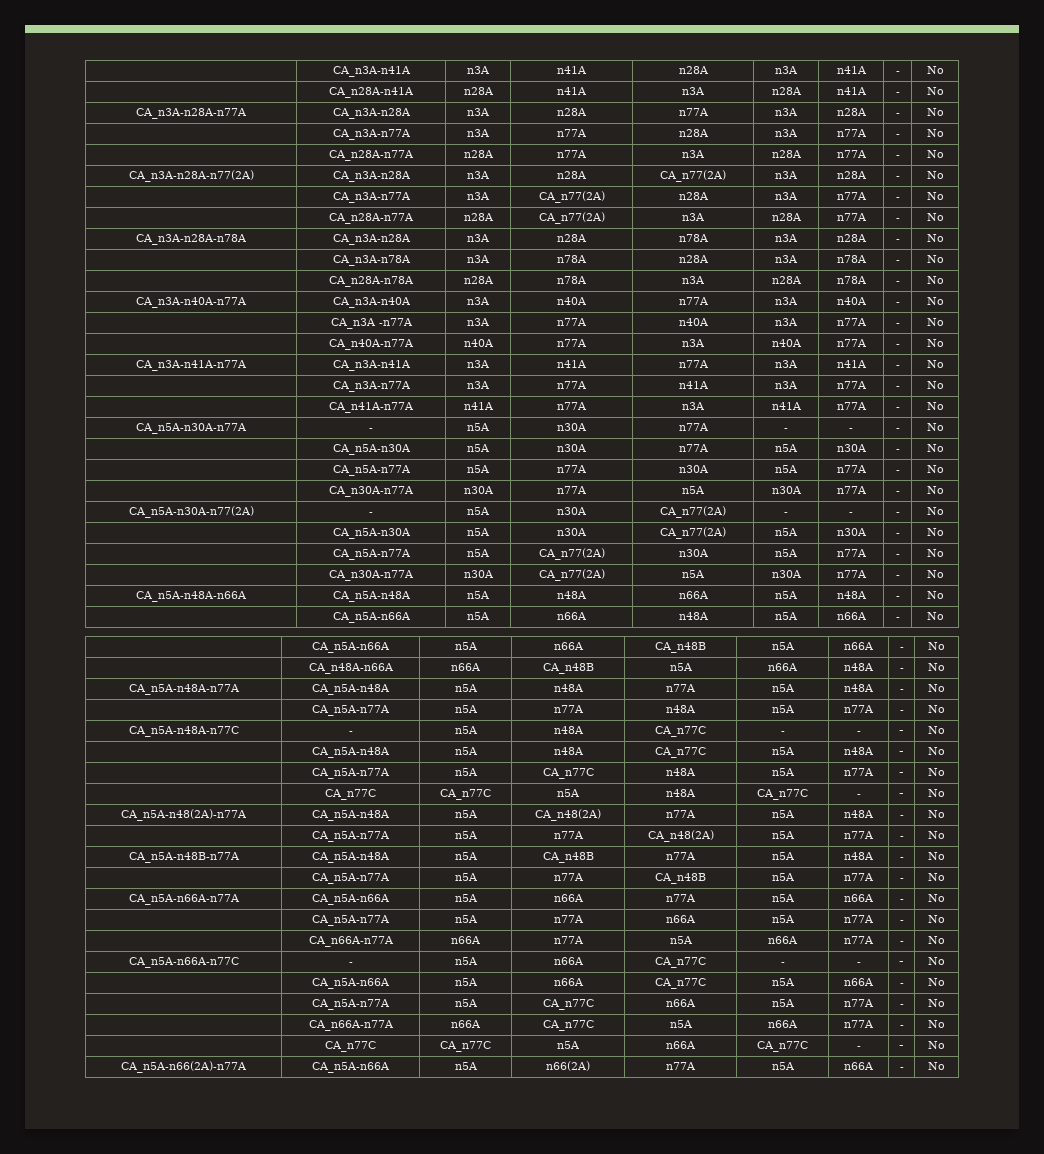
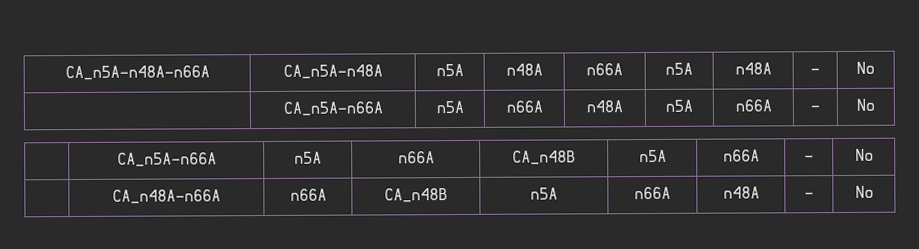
[332,66,411,77] [467,66,490,74] [557,66,587,74] [678,66,709,74] [775,66,798,74] [836,66,867,74] [895,71,900,74] [926,66,944,74] [329,87,414,98] [463,87,494,95] [557,87,587,95] [682,87,705,95] [771,87,802,95] [836,87,867,95] [895,92,900,95] [926,87,944,95] [136,108,247,119] [332,108,411,119] [467,108,490,116] [557,108,587,116] [678,108,709,116] [775,108,798,116] [836,108,867,116] [895,113,900,116] [926,108,944,116] [332,129,411,140] [467,129,490,137] [557,129,587,137] [678,129,709,137] [775,129,798,137] [836,129,867,137] [895,134,900,137] [926,129,944,137] [329,150,414,161] [463,150,494,158] [557,150,587,158] [682,150,705,158] [771,150,802,158] [836,150,867,158] [895,155,900,158] [926,150,944,158] [128,170,254,182] [332,171,411,182] [467,171,490,179] [557,171,587,179] [660,170,726,182] [775,171,798,179] [836,171,867,179] [895,176,900,179] [926,171,944,179] [332,192,411,203] [467,192,490,200] [538,191,605,203] [678,192,709,200] [775,192,798,200] [836,192,867,200] [895,197,900,200] [926,192,944,200] [329,213,414,224] [463,213,494,221] [538,212,605,224] [682,213,705,221] [771,213,802,221] [836,213,867,221] [895,218,900,221] [926,213,944,221] [136,234,247,245] [332,234,411,245] [467,234,490,242] [557,234,587,242] [678,234,709,242] [775,234,798,242] [836,234,867,242] [895,239,900,242] [926,234,944,242] [332,255,411,266] [467,255,490,263] [557,255,587,263] [678,255,709,263] [775,255,798,263] [836,255,867,263] [895,260,900,263] [926,255,944,263] [329,276,414,287] [463,276,494,284] [557,276,587,284] [682,276,705,284] [771,276,802,284] [836,276,867,284] [895,281,900,284] [926,276,944,284] [136,297,247,308] [332,297,411,308] [467,297,490,305] [557,297,587,305] [678,297,709,305] [775,297,798,305] [836,297,867,305] [895,302,900,305] [926,297,944,305] [330,318,413,329] [467,318,490,326] [557,318,587,326] [678,318,709,326] [775,318,798,326] [836,318,867,326] [895,323,900,326] [926,318,944,326] [329,339,414,350] [463,339,494,347] [557,339,587,347] [682,339,705,347] [771,339,802,347] [836,339,867,347] [895,344,900,347] [926,339,944,347] [136,360,247,371] [332,360,411,371] [467,360,490,368] [557,360,587,368] [678,360,709,368] [775,360,798,368] [836,360,867,368] [895,365,900,368] [926,360,944,368] [332,381,411,392] [467,381,490,389] [557,381,587,389] [678,381,709,389] [775,381,798,389] [836,381,867,389] [895,386,900,389] [926,381,944,389] [329,402,414,413] [463,402,494,410] [557,402,587,410] [682,402,705,410] [771,402,802,410] [836,402,867,410] [895,407,900,410] [926,402,944,410] [136,423,247,434] [369,428,373,431] [467,423,490,431] [557,423,587,431] [678,423,709,431] [784,428,788,431] [849,428,853,431] [895,428,900,431] [926,423,944,431] [332,444,411,455] [467,444,490,452] [557,444,587,452] [678,444,709,452] [775,444,798,452] [836,444,867,452] [895,449,900,452] [926,444,944,452] [332,465,411,476] [467,465,490,473] [557,465,587,473] [678,465,709,473] [775,465,798,473] [836,465,867,473] [895,470,900,473] [926,465,944,473] [329,486,414,497] [463,486,494,494] [557,486,587,494] [682,486,705,494] [771,486,802,494] [836,486,867,494] [895,491,900,494] [926,486,944,494] [128,506,254,518] [369,512,373,515] [467,507,490,515] [557,507,587,515] [660,506,726,518] [784,512,788,515] [849,512,853,515] [895,512,900,515] [926,507,944,515] [332,528,411,539] [467,528,490,536] [557,528,587,536] [660,527,726,539] [775,528,798,536] [836,528,867,536] [895,533,900,536] [926,528,944,536] [332,549,411,560] [467,549,490,557] [538,548,605,560] [678,549,709,557] [775,549,798,557] [836,549,867,557] [895,554,900,557] [926,549,944,557] [329,570,414,581] [463,570,494,578] [538,569,605,581] [682,570,705,578] [771,570,802,578] [836,570,867,578] [895,575,900,578] [926,570,944,578] | CA_n3A-n41A | n3A | n41A | n28A | n3A | n41A | - | No // | CA_n28A-n41A | n28A | n41A | n3A | n28A | n41A | - | No // CA_n3A-n28A-n77A | CA_n3A-n28A | n3A | n28A | n77A | n3A | n28A | - | No // | CA_n3A-n77A | n3A | n77A | n28A | n3A | n77A | - | No // | CA_n28A-n77A | n28A | n77A | n3A | n28A | n77A | - | No // CA_n3A-n28A-n77(2A) | CA_n3A-n28A | n3A | n28A | CA_n77(2A) | n3A | n28A | - | No // | CA_n3A-n77A | n3A | CA_n77(2A) | n28A | n3A | n77A | - | No // | CA_n28A-n77A | n28A | CA_n77(2A) | n3A | n28A | n77A | - | No // CA_n3A-n28A-n78A | CA_n3A-n28A | n3A | n28A | n78A | n3A | n28A | - | No // | CA_n3A-n78A | n3A | n78A | n28A | n3A | n78A | - | No // | CA_n28A-n78A | n28A | n78A | n3A | n28A | n78A | - | No // CA_n3A-n40A-n77A | CA_n3A-n40A | n3A | n40A | n77A | n3A | n40A | - | No // | CA_n3A -n77A | n3A | n77A | n40A | n3A | n77A | - | No // | CA_n40A-n77A | n40A | n77A | n3A | n40A | n77A | - | No // CA_n3A-n41A-n77A | CA_n3A-n41A | n3A | n41A | n77A | n3A | n41A | - | No // | CA_n3A-n77A | n3A | n77A | n41A | n3A | n77A | - | No // | CA_n41A-n77A | n41A | n77A | n3A | n41A | n77A | - | No // CA_n5A-n30A-n77A | - | n5A | n30A | n77A | - | - | - | No // | CA_n5A-n30A | n5A | n30A | n77A | n5A | n30A | - | No // | CA_n5A-n77A | n5A | n77A | n30A | n5A | n77A | - | No // | CA_n30A-n77A | n30A | n77A | n5A | n30A | n77A | - | No // CA_n5A-n30A-n77(2A) | - | n5A | n30A | CA_n77(2A) | - | - | - | No // | CA_n5A-n30A | n5A | n30A | CA_n77(2A) | n5A | n30A | - | No // | CA_n5A-n77A | n5A | CA_n77(2A) | n30A | n5A | n77A | - | No // | CA_n30A-n77A | n30A | CA_n77(2A) | n5A | n30A | n77A | - | No // -> (64, 73) none
[128,684,240,695] [312,684,390,695] [454,684,478,692] [553,684,584,692] [666,684,696,692] [771,684,795,692] [844,684,874,692] [899,689,904,692] [928,684,945,692] [312,705,390,716] [454,705,478,713] [553,705,584,713] [666,705,696,713] [771,705,795,713] [844,705,874,713] [899,710,904,713] [928,705,945,713] [128,726,239,737] [348,731,353,734] [454,726,478,734] [553,726,584,734] [655,726,706,737] [780,731,785,734] [856,731,861,734] [899,730,904,734] [928,726,945,734] [312,747,390,758] [454,747,478,755] [553,747,584,755] [655,747,706,758] [771,747,795,755] [844,747,874,755] [899,751,904,755] [928,747,945,755] [312,768,390,779] [454,768,478,776] [542,768,594,779] [666,768,696,776] [771,768,795,776] [844,768,874,776] [899,772,904,776] [928,768,945,776] [325,789,376,800] [440,789,491,800] [557,789,580,797] [666,789,696,797] [757,789,808,800] [856,794,861,797] [899,793,904,797] [928,789,945,797] [121,809,247,821] [312,810,390,821] [454,810,478,818] [535,809,601,821] [666,810,696,818] [771,810,795,818] [844,810,874,818] [899,815,904,818] [928,810,945,818] [312,831,390,842] [454,831,478,839] [553,831,584,839] [647,830,714,842] [771,831,795,839] [844,831,874,839] [899,836,904,839] [928,831,945,839] [128,852,240,863] [312,852,390,863] [454,852,478,860] [542,852,594,863] [666,852,696,860] [771,852,795,860] [844,852,874,860] [899,857,904,860] [928,852,945,860] [312,873,390,884] [454,873,478,881] [553,873,584,881] [655,873,706,884] [771,873,795,881] [844,873,874,881] [899,878,904,881] [928,873,945,881] [128,894,240,905] [312,894,390,905] [454,894,478,902] [553,894,584,902] [666,894,696,902] [771,894,795,902] [844,894,874,902] [899,899,904,902] [928,894,945,902] [312,915,390,926] [454,915,478,923] [553,915,584,923] [666,915,696,923] [771,915,795,923] [844,915,874,923] [899,920,904,923] [928,915,945,923] [308,936,394,947] [451,936,481,944] [553,936,584,944] [669,936,693,944] [768,936,798,944] [844,936,874,944] [899,941,904,944] [928,936,945,944] [128,957,239,968] [348,962,353,965] [454,957,478,965] [553,957,584,965] [655,957,706,968] [780,962,785,965] [856,962,861,965] [899,961,904,965] [928,957,945,965] [312,978,390,989] [454,978,478,986] [553,978,584,986] [655,978,706,989] [771,978,795,986] [844,978,874,986] [899,983,904,986] [928,978,945,986] [312,999,390,1010] [454,999,478,1007] [542,999,594,1010] [666,999,696,1007] [771,999,795,1007] [844,999,874,1007] [899,1004,904,1007] [928,999,945,1007] [308,1020,394,1031] [451,1020,481,1028] [542,1020,594,1031] [669,1020,693,1028] [768,1020,798,1028] [844,1020,874,1028] [899,1025,904,1028] [928,1020,945,1028] [325,1041,376,1052] [440,1041,491,1052] [557,1041,580,1049] [666,1041,696,1049] [757,1041,808,1052] [856,1046,861,1049] [899,1045,904,1049] [928,1041,945,1049] [121,1061,247,1073] [312,1062,390,1073] [454,1062,478,1070] [546,1061,590,1071] [666,1062,696,1070] [771,1062,795,1070] [844,1062,874,1070] [899,1067,904,1070] [928,1062,945,1070] // CA_n5A-n48A-n77A | CA_n5A-n48A | n5A | n48A | n77A | n5A | n48A | - | No // | CA_n5A-n77A | n5A | n77A | n48A | n5A | n77A | - | No // CA_n5A-n48A-n77C | - | n5A | n48A | CA_n77C | - | - | - | No // | CA_n5A-n48A | n5A | n48A | CA_n77C | n5A | n48A | - | No // | CA_n5A-n77A | n5A | CA_n77C | n48A | n5A | n77A | - | No // | CA_n77C | CA_n77C | n5A | n48A | CA_n77C | - | - | No // CA_n5A-n48(2A)-n77A | CA_n5A-n48A | n5A | CA_n48(2A) | n77A | n5A | n48A | - | No // | CA_n5A-n77A | n5A | n77A | CA_n48(2A) | n5A | n77A | - | No // CA_n5A-n48B-n77A | CA_n5A-n48A | n5A | CA_n48B | n77A | n5A | n48A | - | No // | CA_n5A-n77A | n5A | n77A | CA_n48B | n5A | n77A | - | No // CA_n5A-n66A-n77A | CA_n5A-n66A | n5A | n66A | n77A | n5A | n66A | - | No // | CA_n5A-n77A | n5A | n77A | n66A | n5A | n77A | - | No // | CA_n66A-n77A | n66A | n77A | n5A | n66A | n77A | - | No // CA_n5A-n66A-n77C | - | n5A | n66A | CA_n77C | - | - | - | No // | CA_n5A-n66A | n5A | n66A | CA_n77C | n5A | n66A | - | No // | CA_n5A-n77A | n5A | CA_n77C | n66A | n5A | n77A | - | No // | CA_n66A-n77A | n66A | CA_n77C | n5A | n66A | n77A | - | No // | CA_n77C | CA_n77C | n5A | n66A | CA_n77C | - | - | No // CA_n5A-n66(2A)-n77A | CA_n5A-n66A | n5A | n66(2A) | n77A | n5A | n66A | - | No -> (874, 191) none

